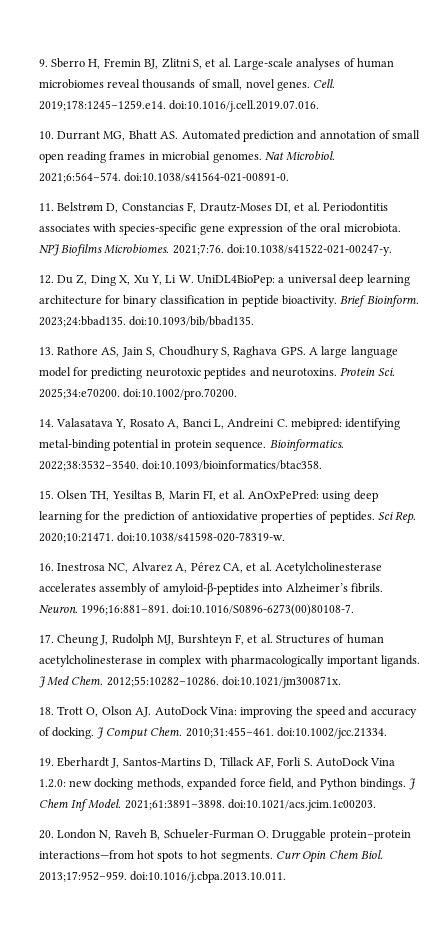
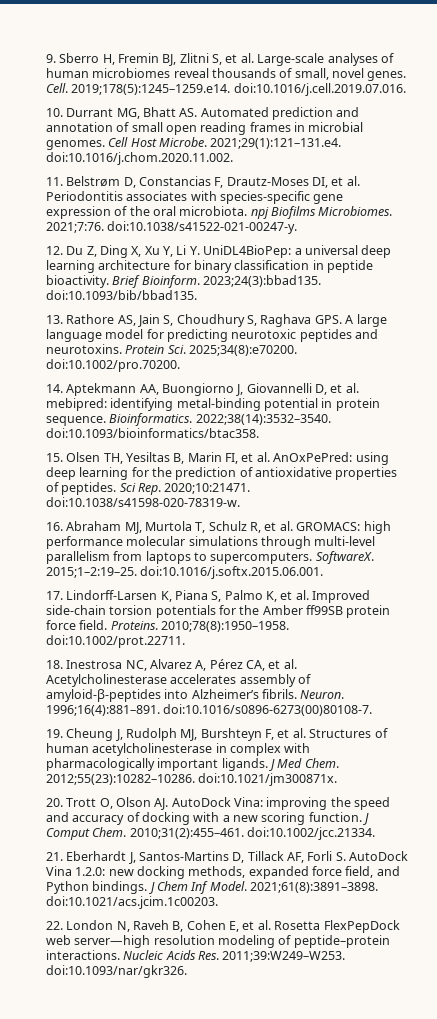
[38,100,166,111] 2019;178:1245–1259.e14. -> [71,84,231,95] 2019;178(5):1245–1259.e14.
[264,151,336,161] [38,172,290,183] Nat Microbiol. 2021;6:564–574. doi:10.1038/s41564-021-00891-0. -> [108,137,342,149] [45,152,233,165] Cell Host Microbe. 2021;29(1):121–131.e4. doi:10.1016/j.chom.2020.11.002.
[38,244,60,256] NPJ -> [250,207,269,219] npj
[178,275,194,283] W. -> [189,246,200,255] Y.
[38,316,126,327] 2023;24:bbad135. -> [202,275,321,287] 2023;24(3):bbad135.
[38,388,120,399] 2025;34:e70200. -> [188,345,297,356] 2025;34(8):e70200.
[56,418,288,429] Valasatava Y, Rosato A, Banci L, Andreini C. -> [66,383,359,396] Aptekmann AA, Buongiorno J, Giovannelli D, et al.
[38,460,139,471] 2022;38:3532–3540. -> [195,414,331,425] 2022;38(14):3532–3540.
(54, 567) none -> [66,521,391,534] [45,536,376,549] [45,551,374,564] [45,566,324,579] [45,590,371,603] [45,605,391,618] [45,620,289,632] [45,635,185,648] [45,660,63,669] Abraham MJ, Murtola T, Schulz R, et al. GROMACS: high performance molecular simulations through multi-level parallelism from laptops to supercomputers. SoftwareX. 2015;1–2:19–25. doi:10.1016/j.softx.2015.06.001. // 17. Lindorff-Larsen K, Piana S, Palmo K, et al. Improved side-chain torsion potentials for the Amber ff99SB protein force field. Proteins. 2010;78(8):1950–1958. doi:10.1002/prot.22711. // 18.
[81,604,355,616] [38,634,54,643] 1996;16:881–891. doi:10.1016/S0896-6273(00)80108-7. // 17. -> [45,704,373,716] [45,729,63,738] 1996;16(4):881–891. doi:10.1016/s0896-6273(00)80108-7. // 19.
[106,676,219,687] 2012;55:10282–10286. -> [45,774,195,785] 2012;55(23):10282–10286.
[38,707,54,715] 18. -> [45,798,63,807] 20.
[52,727,95,739] docking. -> [141,812,362,825] docking with a new scoring function.
[185,727,274,738] 2010;31:455–461. -> [129,828,244,839] 2010;31(2):455–461.
[38,758,54,766] 19. -> [45,852,63,861] 21.
[124,800,225,810] 2021;61:3891–3898. -> [250,882,379,893] 2021;61(8):3891–3898.
[38,830,54,839] 20. -> [45,921,63,930] 22.
[163,829,411,841] [38,850,384,863] [38,871,287,883] Schueler-Furman O. Druggable protein–protein interactions—from hot spots to hot segments. Curr Opin Chem Biol. 2013;17:952–959. doi:10.1016/j.cbpa.2013.10.011. -> [186,920,400,933] [45,935,390,948] [45,950,346,962] [45,965,187,978] Cohen E, et al. Rosetta FlexPepDock web server—high resolution modeling of peptide–protein interactions. Nucleic Acids Res. 2011;39:W249–W253. doi:10.1093/nar/gkr326.

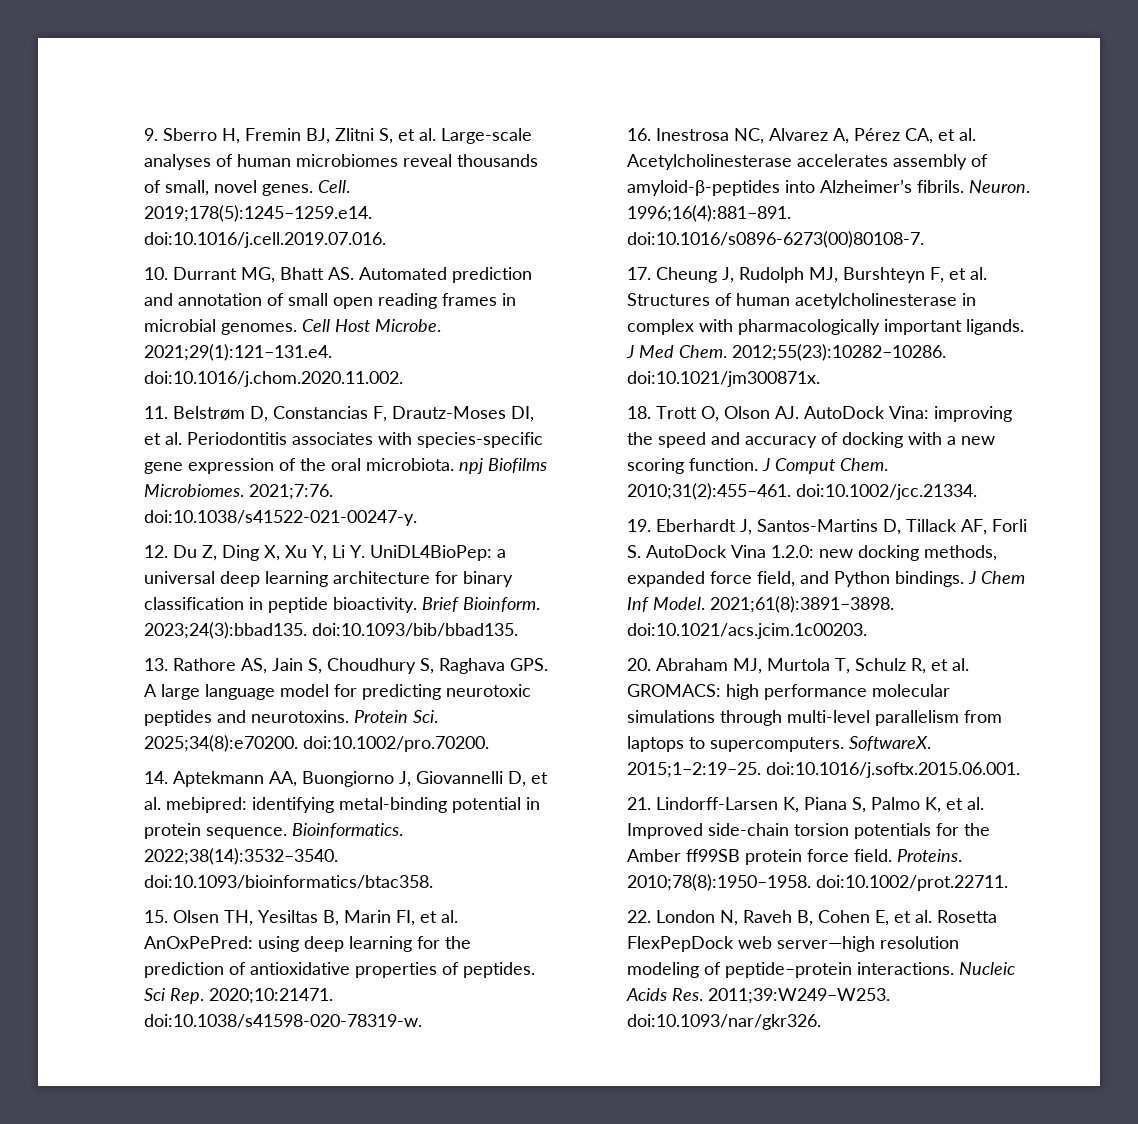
[66,521,391,534] [45,536,376,549] [45,551,374,564] [45,566,324,579] [45,590,371,603] [45,605,391,618] [45,620,289,632] [45,635,185,648] [45,660,63,669] Abraham MJ, Murtola T, Schulz R, et al. GROMACS: high performance molecular simulations through multi-level parallelism from laptops to supercomputers. SoftwareX. 2015;1–2:19–25. doi:10.1016/j.softx.2015.06.001. // 17. Lindorff-Larsen K, Piana S, Palmo K, et al. Improved side-chain torsion potentials for the Amber ff99SB protein force field. Proteins. 2010;78(8):1950–1958. doi:10.1002/prot.22711. // 18. -> (652, 134) none
[45,729,63,738] 19. -> [627,267,652,280] 17.
[45,798,63,807] 20. -> [627,406,652,419] 18.
[45,852,63,861] 21. -> [627,519,652,532] 19.
(218, 902) none -> [627,658,970,674] [627,684,951,700] [627,710,1003,726] [627,736,932,752] [627,762,1021,778] [627,797,985,813] [627,823,991,839] [627,849,963,865] [627,874,1009,891] // 20. Abraham MJ, Murtola T, Schulz R, et al. GROMACS: high performance molecular simulations through multi-level parallelism from laptops to supercomputers. SoftwareX. 2015;1–2:19–25. doi:10.1016/j.softx.2015.06.001. // 21. Lindorff-Larsen K, Piana S, Palmo K, et al. Improved side-chain torsion potentials for the Amber ff99SB protein force field. Proteins. 2010;78(8):1950–1958. doi:10.1002/prot.22711.

